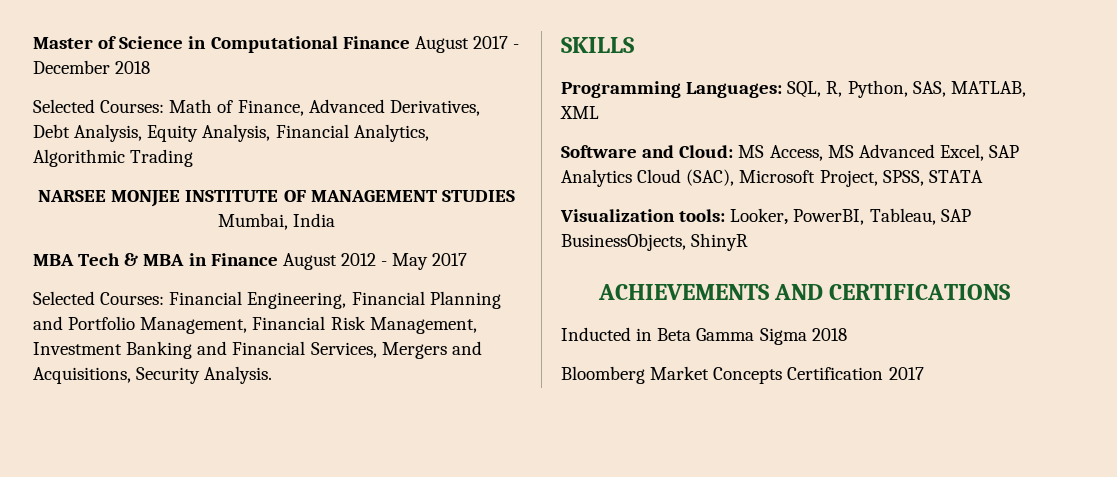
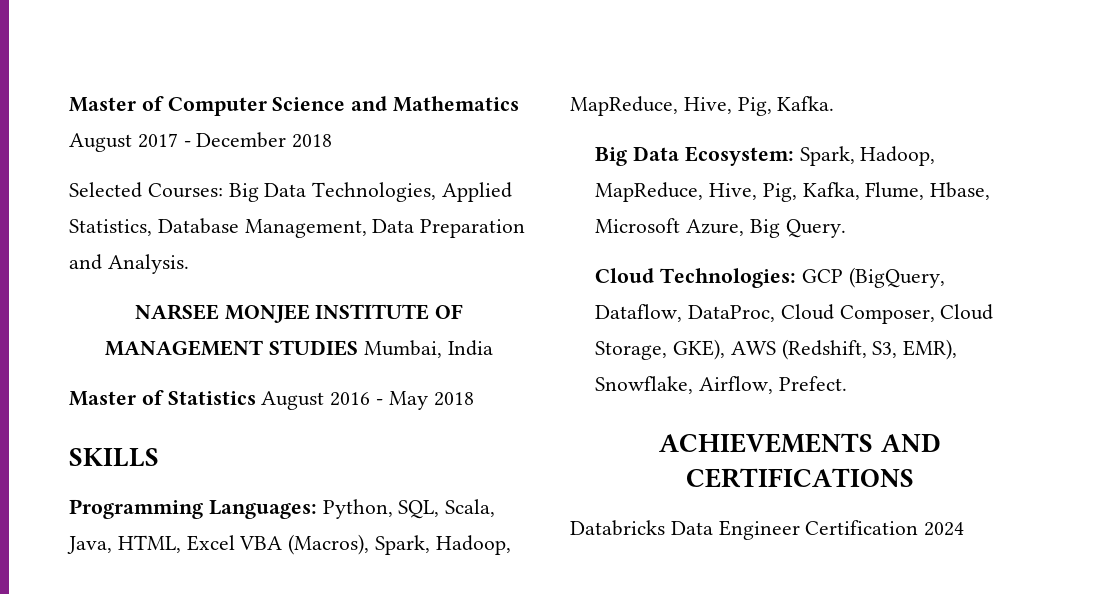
[33,36,410,53] Master of Science in Computational Finance -> [69,96,520,116] Master of Computer Science and Mathematics
[169,99,480,116] [33,124,429,142] [33,149,194,167] Math of Finance, Advanced Derivatives, Debt Analysis, Equity Analysis, Financial Analytics, Algorithmic Trading -> [228,182,513,202] [69,218,526,238] [69,254,189,274] Big Data Technologies, Applied Statistics, Database Management, Data Preparation and Analysis.
[33,253,468,270] [33,291,501,309] [33,316,477,334] [33,341,482,359] [33,366,273,384] [561,37,634,53] [561,80,1026,98] [560,106,599,119] [561,144,1020,161] [561,169,983,187] [560,208,971,225] [561,233,749,251] [597,284,1011,300] [561,327,847,345] [561,366,924,384] MBA Tech & MBA in Finance August 2012 - May 2017 // Selected Courses: Financial Engineering, Financial Planning and Portfolio Management, Financial Risk Management, Investment Banking and Financial Services, Mergers and Acquisitions, Security Analysis. // SKILLS // Programming Languages: SQL, R, Python, SAS, MATLAB, XML // Software and Cloud: MS Access, MS Advanced Excel, SAP Analytics Cloud (SAC), Microsoft Project, SPSS, STATA // Visualization tools: Looker, PowerBI, Tableau, SAP BusinessObjects, ShinyR // ACHIEVEMENTS AND CERTIFICATIONS // Inducted in Beta Gamma Sigma 2018 // Bloomberg Market Concepts Certification 2017 -> [69,390,474,410] [69,448,159,467] [69,499,496,519] [67,534,511,555] [570,96,835,116] [595,146,936,166] [595,182,991,202] [595,218,846,238] [595,267,945,288] [595,304,994,324] [595,339,958,360] [595,376,847,394] [659,433,941,453] [686,468,914,488] [570,520,965,540] Master of Statistics August 2016 - May 2018 // SKILLS // Programming Languages: Python, SQL, Scala, Java, HTML, Excel VBA (Macros), Spark, Hadoop, MapReduce, Hive, Pig, Kafka. // Big Data Ecosystem: Spark, Hadoop, MapReduce, Hive, Pig, Kafka, Flume, Hbase, Microsoft Azure, Big Query. // Cloud Technologies: GCP (BigQuery, Dataflow, DataProc, Cloud Composer, Cloud Storage, GKE), AWS (Redshift, S3, EMR), Snowflake, Airflow, Prefect. // ACHIEVEMENTS AND CERTIFICATIONS // Databricks Data Engineer Certification 2024

